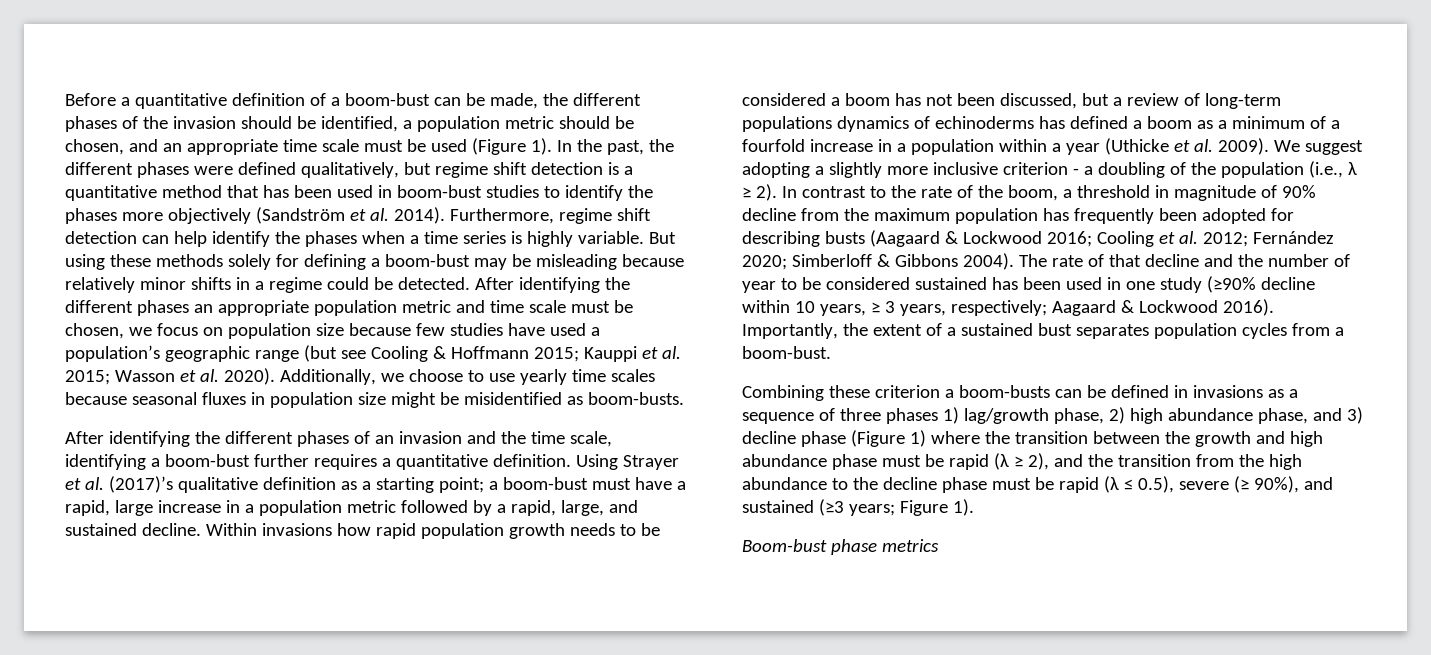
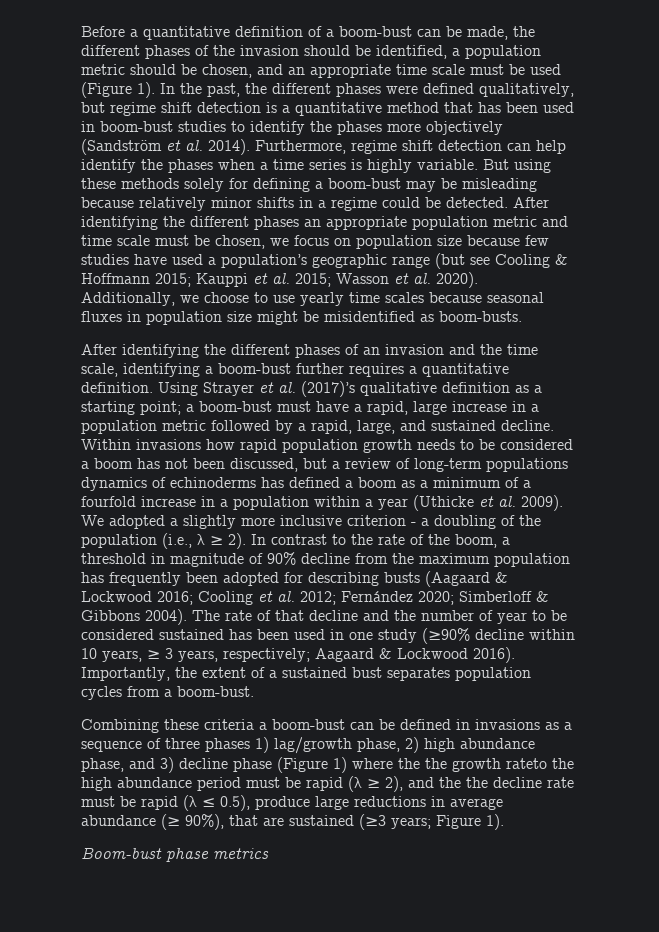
[1304,140,1363,155] [742,162,810,178] suggest adopting -> [109,515,165,529] adopted
[874,385,1050,398] criterion a boom-busts -> [204,719,345,730] criteria a boom-bust
[1014,431,1323,447] [742,454,877,470] transition between the growth and high abundance phase -> [425,758,574,772] [81,777,241,791] the growth rateto the high abundance period
[1117,454,1302,470] [742,477,848,490] transition from the high abundance to -> (461, 782) none
[941,477,987,493] phase -> [547,777,574,788] rate
[1178,476,1333,493] severe (≥ 90%), and -> [255,796,503,810] [81,814,284,830] produce large reductions in average abundance (≥ 90%), that are

